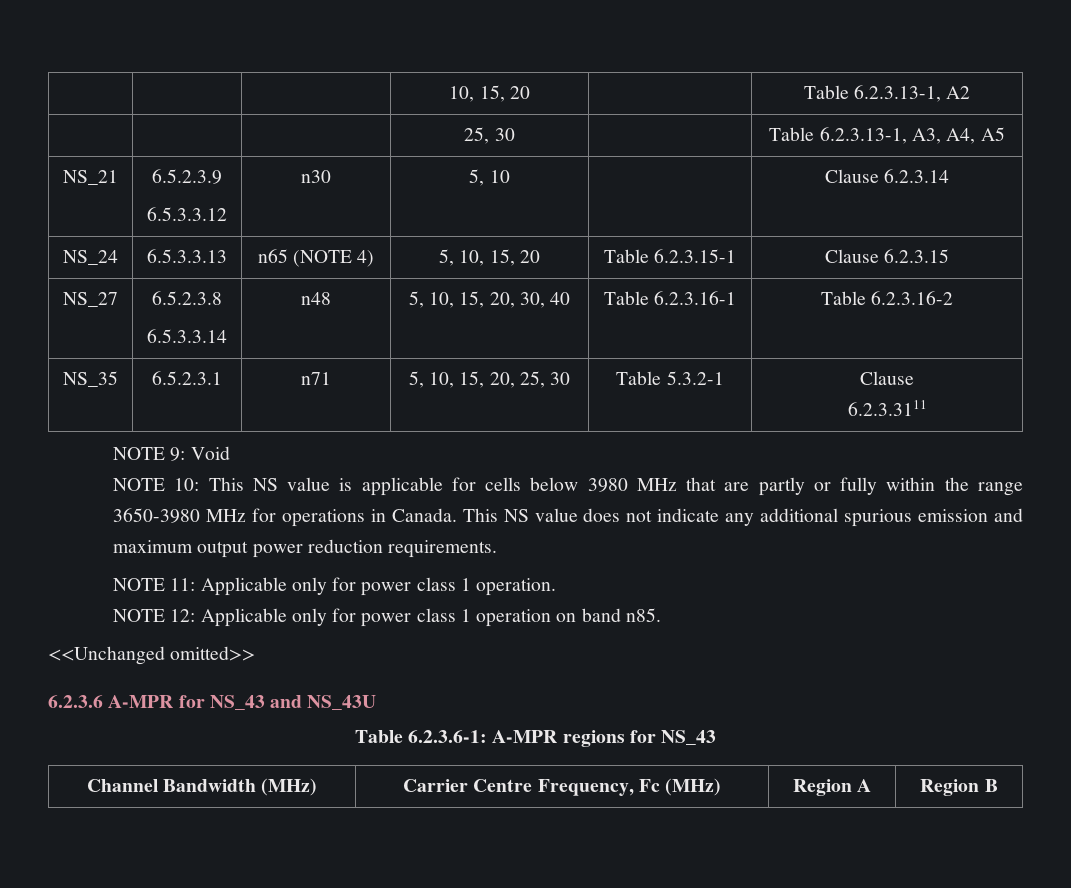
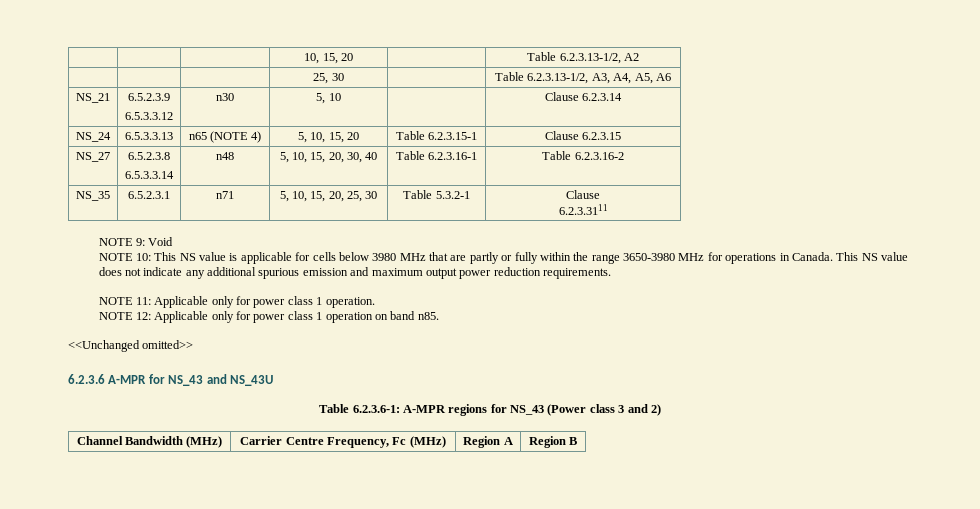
[854,85,941,102] 6.2.3.13-1, -> [559,53,621,64] 6.2.3.13-1/2,
[819,127,907,144] 6.2.3.13-1, -> [527,73,589,84] 6.2.3.13-1/2,
[980,127,1005,141] A5 -> [634,73,671,84] A5, A6
(717, 737) none -> [547,404,661,416] (Power class 3 and 2)

